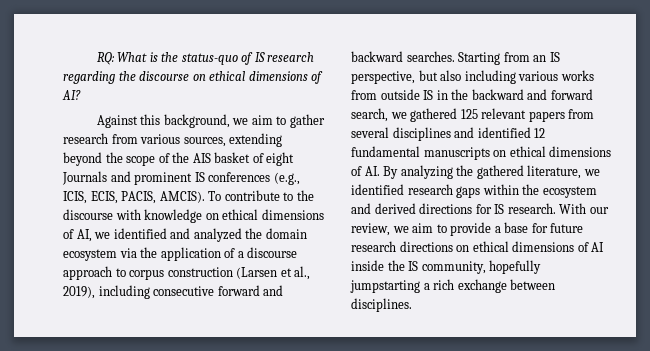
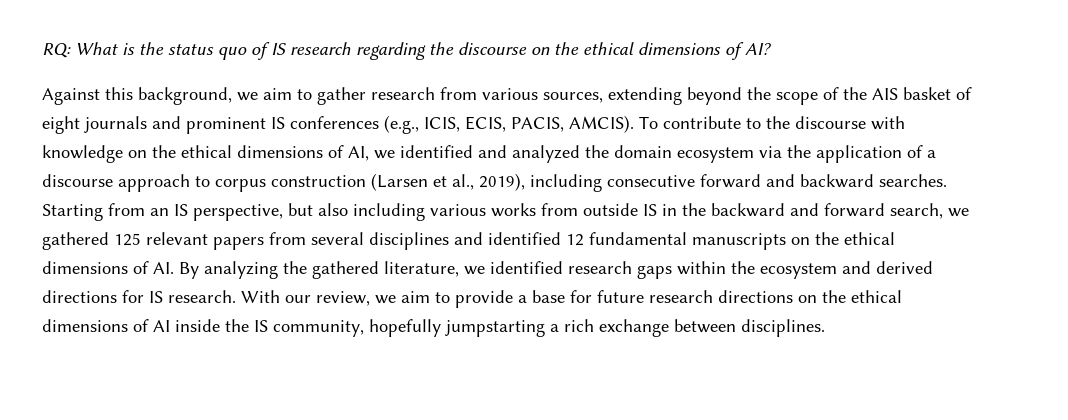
[181,53,238,65] status-quo -> [168,44,247,60] status quo
(206, 77) none -> [554,42,579,55] the
[62,171,107,185] Journals -> [84,116,147,133] journals
(219, 216) none -> [152,145,176,158] the
(507, 153) none -> [815,232,839,245] the
(470, 248) none -> [822,290,846,303] the

